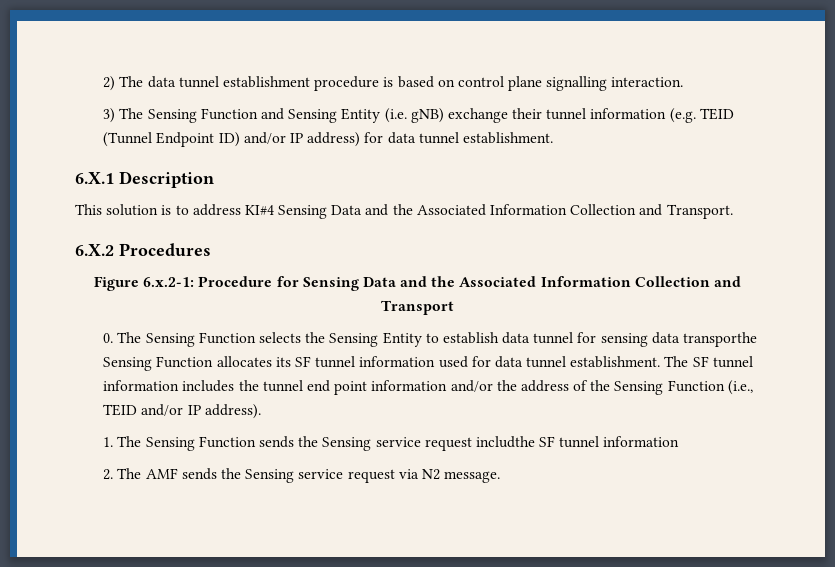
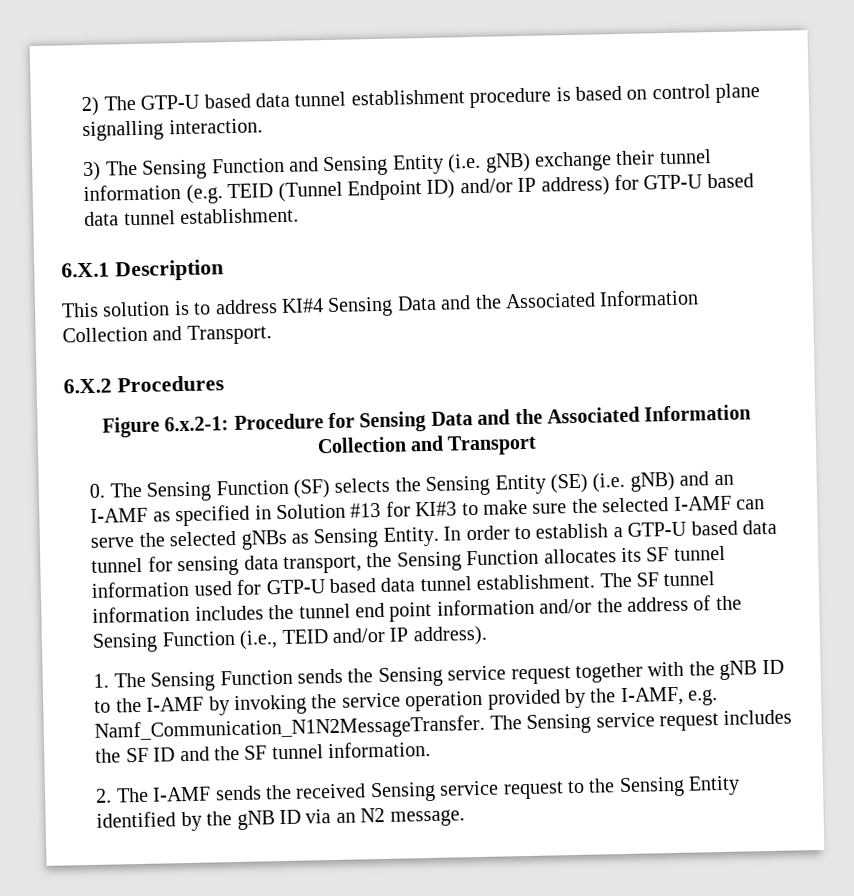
(144, 81) none -> [140,93,251,110] GTP-U based
(384, 137) none -> [643,173,754,190] GTP-U based
(256, 338) none -> [292,479,331,499] (SF)
[425,332,499,344] to establish -> [549,471,734,494] [90,495,765,527] [90,520,738,550] (SE) (i.e. gNB) and an I-AMF as specified in Solution #13 for KI#3 to make sure the selected I-AMF can serve the selected gNBs as Sensing Entity. In order to establish a GTP-U based
[683,332,758,347] transporthe -> [282,552,393,575] transport, the
(491, 361) none -> [265,578,376,595] GTP-U based
[475,436,680,448] includthe SF tunnel information -> [574,659,784,684] [94,686,719,716] [94,709,793,743] [95,740,432,763] together with the gNB ID to the I-AMF by invoking the service operation provided by the I-AMF, e.g. Namf_Communication_N1N2MessageTransfer. The Sensing service request includes the SF ID and the SF tunnel information.
[145,468,419,483] AMF sends the Sensing service request via -> [152,775,741,803] [96,809,356,832] I-AMF sends the received Sensing service request to the Sensing Entity identified by the gNB ID via an

